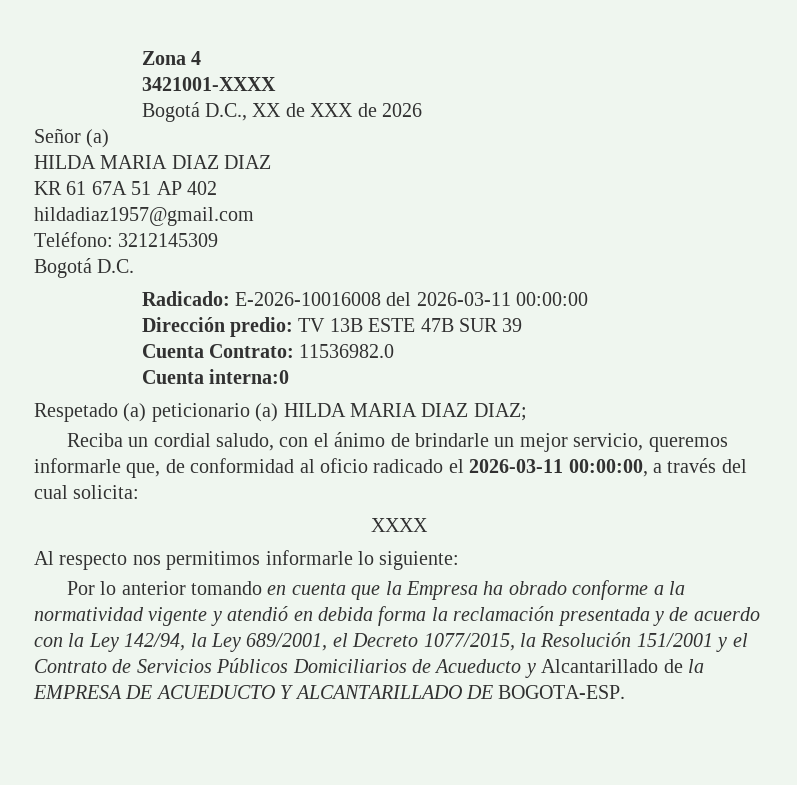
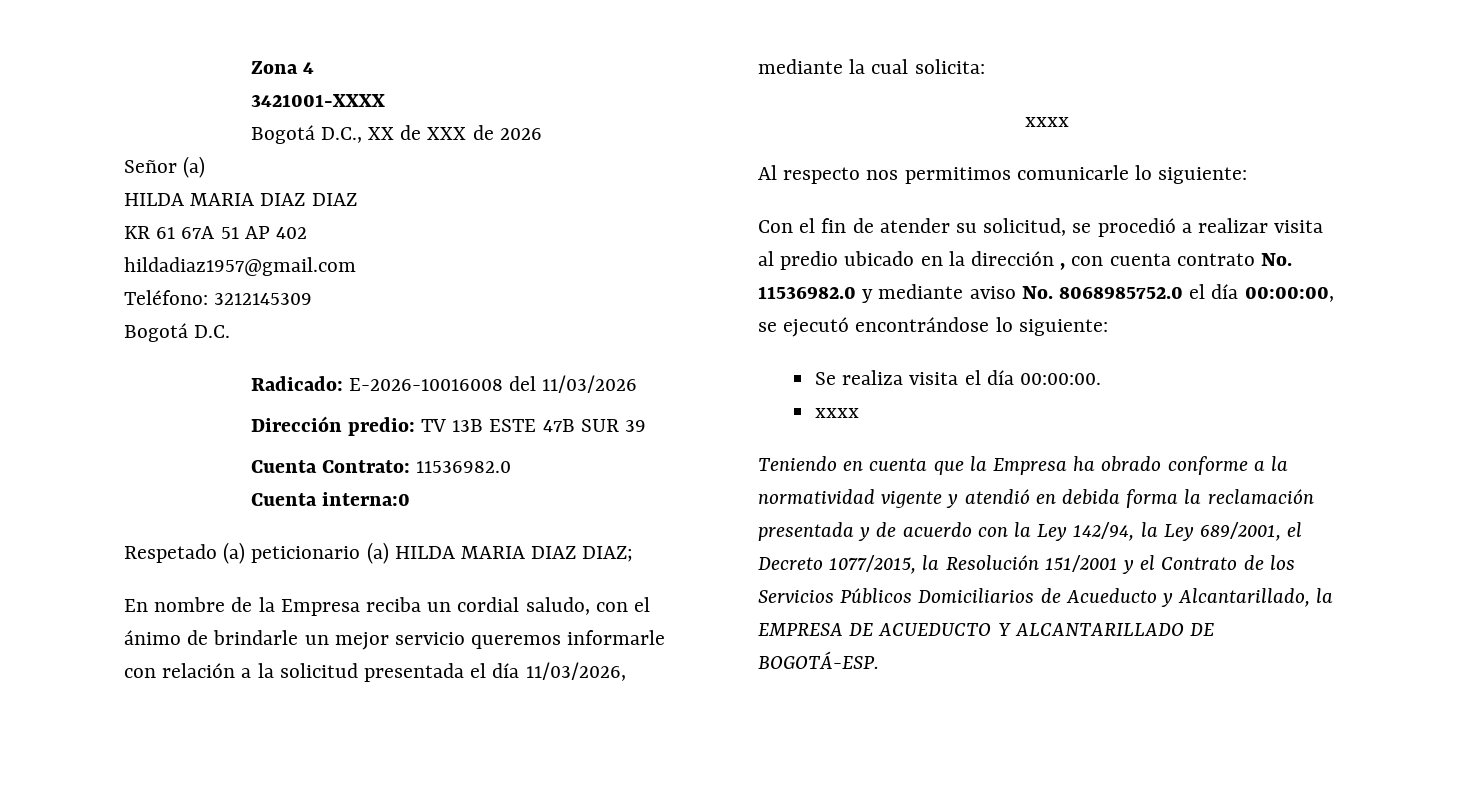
[416,292,589,306] 2026-03-11 00:00:00 -> [542,375,638,393] 11/03/2026
[66,433,123,447] Reciba -> [124,597,422,616] En nombre de la Empresa reciba
[573,433,644,451] servicio, -> [395,632,466,645] servicio
[126,458,747,478] que, de conformidad al oficio radicado el 2026-03-11 00:00:00, a través del -> [124,662,626,682] [758,59,866,74] con relación a la solicitud presentada el día 11/03/2026, mediante la
[370,518,428,532] XXXX -> [1025,117,1069,127] xxxx
[265,550,460,570] [66,581,262,595] informarle lo siguiente: // Por lo anterior tomando -> [1016,165,1248,184] [758,218,1324,237] [758,251,1293,270] [758,284,1334,303] [758,317,1108,337] [814,370,1101,385] [814,408,859,418] [758,456,837,471] comunicarle lo siguiente: // Con el fin de atender su solicitud, se procedió a realizar visita al predio ubicado en la dirección , con cuenta contrato No. 11536982.0 y mediante aviso No. 8068985752.0 el día 00:00:00, se ejecutó encontrándose lo siguiente: // Se realiza visita el día 00:00:00. // xxxx // Teniendo
(132, 666) none -> [1269,555,1295,570] los
[541,659,683,673] Alcantarillado de -> [1178,588,1311,607] Alcantarillado,
[498,685,626,699] BOGOTA-ESP. -> [758,651,879,669] BOGOTÁ-ESP.

